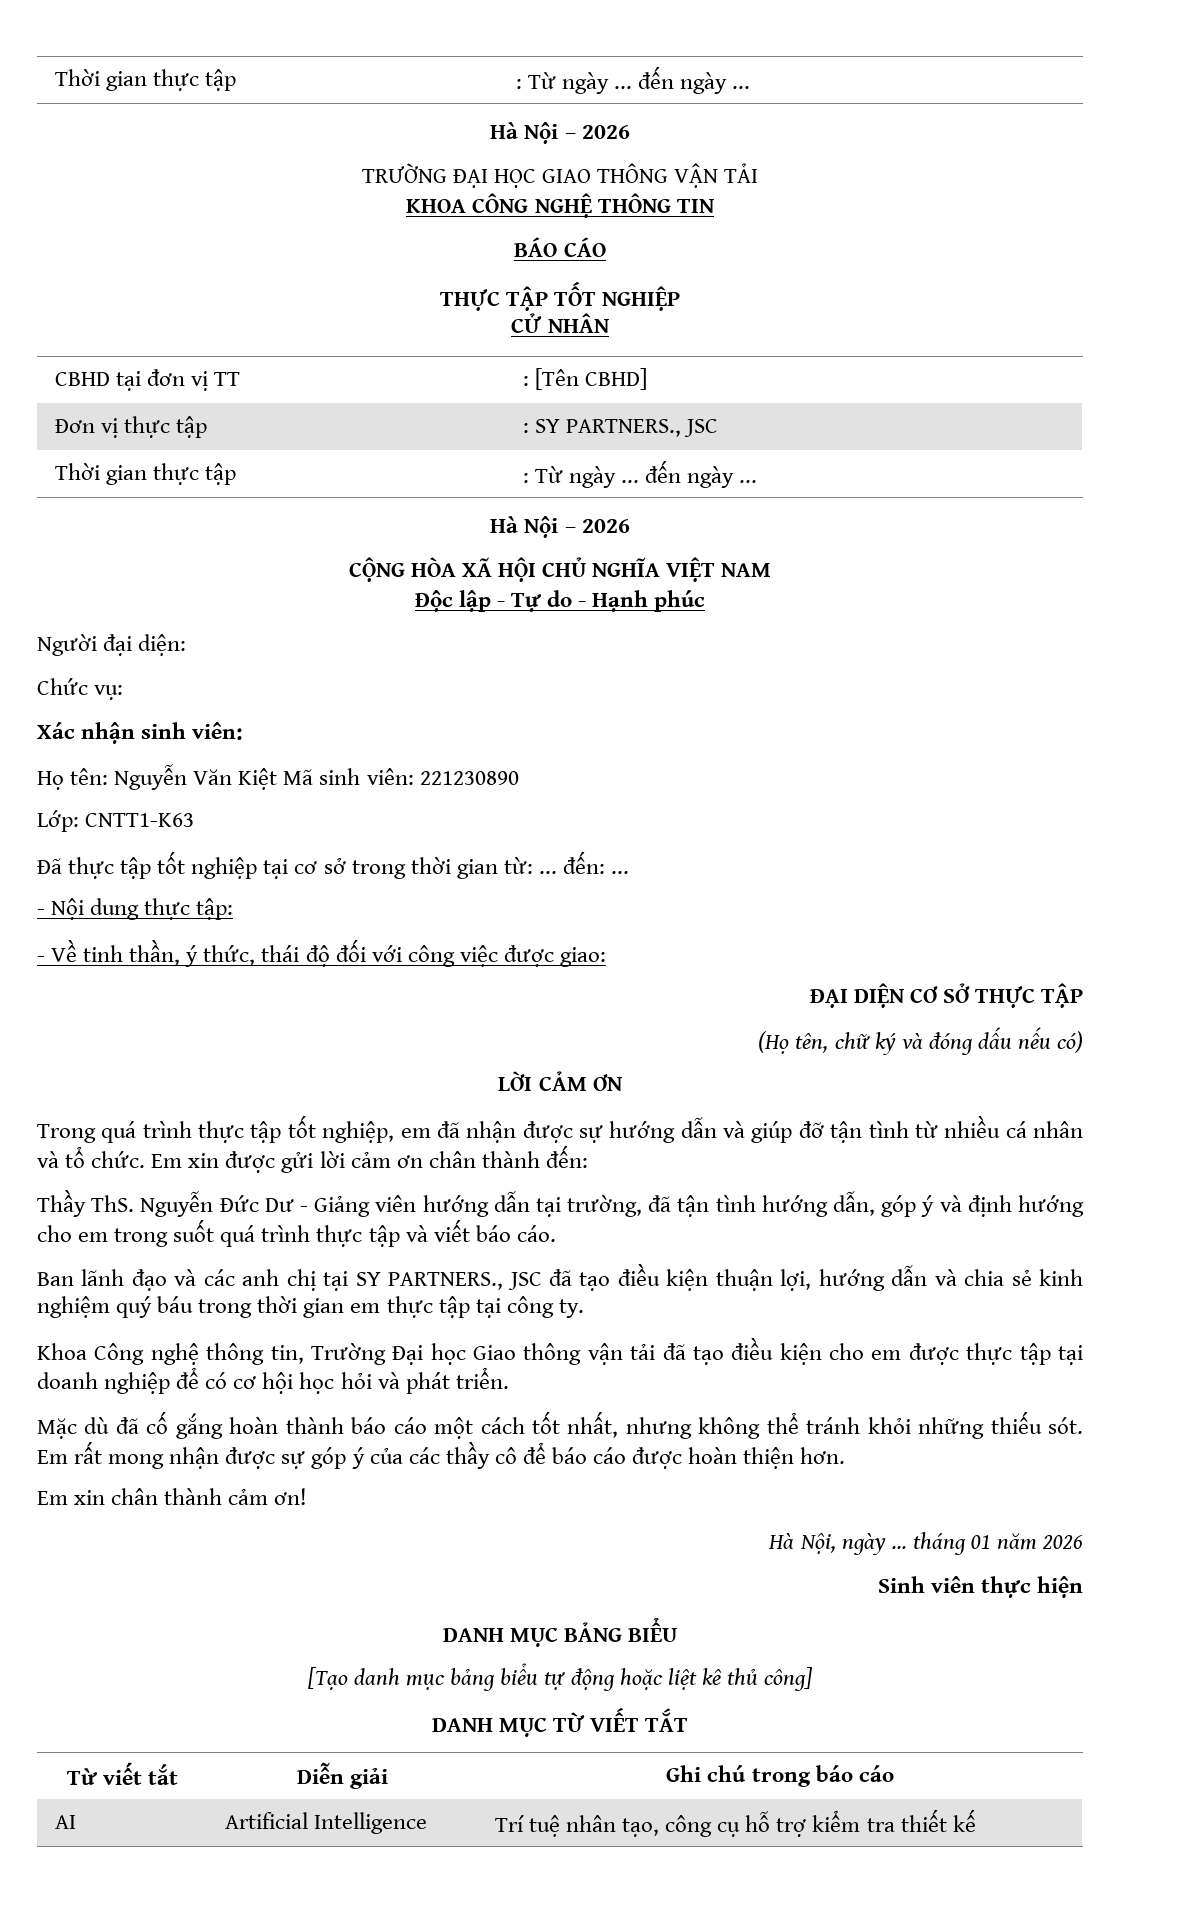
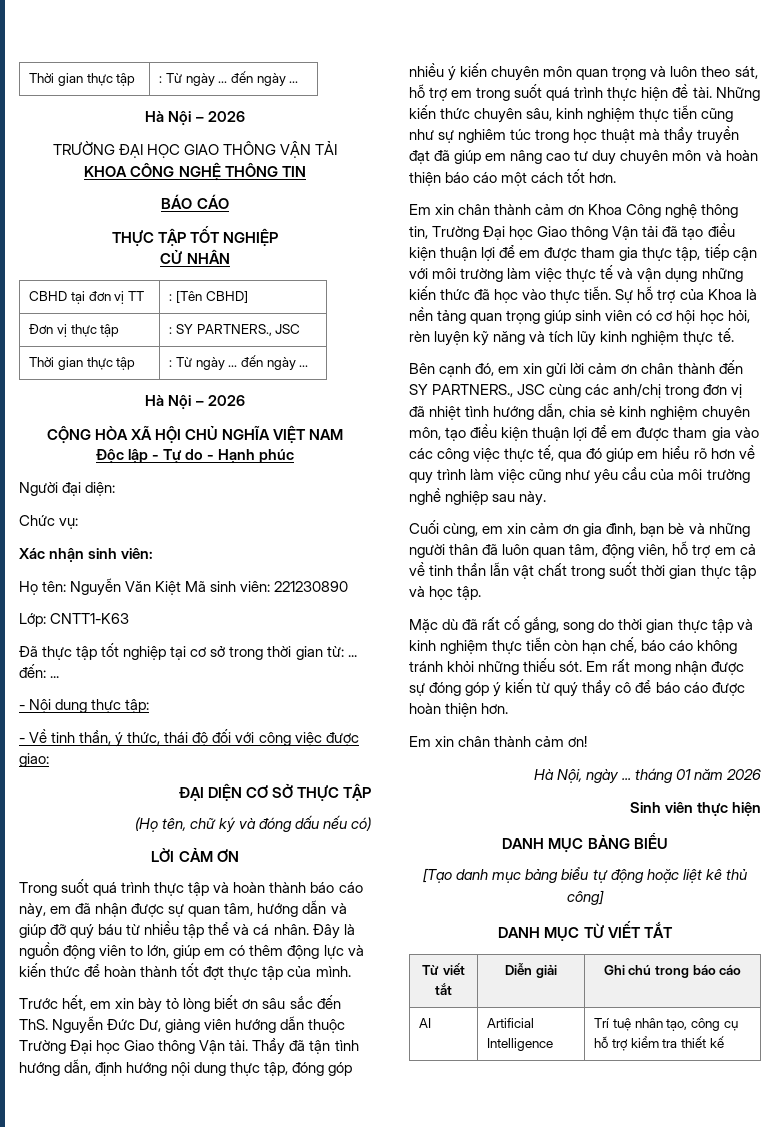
[101,1115,395,1143] quá trình thực tập tốt nghiệp, -> [61,879,363,896] [19,903,46,918] suốt quá trình thực tập và hoàn thành báo cáo này,
(604, 1134) none -> [188,903,254,917] quan tâm,
[830,1115,1084,1143] [37,1145,588,1173] [37,1189,643,1217] tận tình từ nhiều cá nhân và tổ chức. Em xin được gửi lời cảm ơn chân thành đến: // Thầy ThS. Nguyễn Đức Dư - Giảng viên hướng dẫn tại trường, -> [70,921,355,939] [19,942,364,959] [19,963,351,980] [19,995,341,1013] [19,1016,346,1034] [19,1038,286,1055] quý báu từ nhiều tập thể và cá nhân. Đây là nguồn động viên to lớn, giúp em có thêm động lực và kiến thức để hoàn thành tốt đợt thực tập của mình. // Trước hết, em xin bày tỏ lòng biết ơn sâu sắc đến ThS. Nguyễn Đức Dư, giảng viên hướng dẫn thuộc Trường Đại học Giao thông Vận tải. Thầy
[881,1195,1084,1217] [37,1225,72,1242] góp ý và định hướng cho -> [95,1062,353,1076] [409,63,758,81] [409,84,448,101] định hướng nội dung thực tập, đóng góp nhiều ý kiến chuyên môn quan trọng và luôn theo sát, hỗ trợ
[368,1219,556,1247] [37,1263,1084,1291] [37,1296,584,1318] tập và viết báo cáo. // Ban lãnh đạo và các anh chị tại SY PARTNERS., JSC đã tạo điều kiện thuận lợi, hướng dẫn và chia sẻ kinh nghiệm quý báu trong thời gian em thực tập tại công ty. // -> [641,84,760,101] [409,105,734,123] [409,126,740,144] [409,150,758,165] [409,169,617,186] [409,204,585,215] hiện đề tài. Những kiến thức chuyên sâu, kinh nghiệm thực tiễn cũng như sự nghiêm túc trong học thuật mà thầy truyền đạt đã giúp em nâng cao tư duy chuyên môn và hoàn thiện báo cáo một cách tốt hơn. // Em xin chân thành cảm ơn
[587,1343,623,1365] vận -> [612,226,639,240] Vận
[829,1343,1084,1365] [37,1367,509,1394] [37,1411,799,1439] cho em được thực tập tại doanh nghiệp để có cơ hội học hỏi và phát triển. // Mặc dù đã cố gắng hoàn thành báo cáo một cách tốt nhất, nhưng không thể -> [440,244,757,261] [409,265,743,282] [409,286,757,303] [409,307,750,324] [409,328,734,346] [409,360,743,377] [409,383,743,398] [409,403,751,421] [409,424,759,441] [409,445,755,462] [409,467,750,484] [409,488,547,506] [409,520,750,537] [409,541,756,558] [409,562,756,579] [409,586,482,600] [409,616,753,633] [409,637,738,654] thuận lợi để em được tham gia thực tập, tiếp cận với môi trường làm việc thực tế và vận dụng những kiến thức đã học vào thực tiễn. Sự hỗ trợ của Khoa là nền tảng quan trọng giúp sinh viên có cơ hội học hỏi, rèn luyện kỹ năng và tích lũy kinh nghiệm thực tế. // Bên cạnh đó, em xin gửi lời cảm ơn chân thành đến SY PARTNERS., JSC cùng các anh/chị trong đơn vị đã nhiệt tình hướng dẫn, chia sẻ kinh nghiệm chuyên môn, tạo điều kiện thuận lợi để em được tham gia vào các công việc thực tế, qua đó giúp em hiểu rõ hơn về quy trình làm việc cũng như yêu cầu của môi trường nghề nghiệp sau này. // Cuối cùng, em xin cảm ơn gia đình, bạn bè và những người thân đã luôn quan tâm, động viên, hỗ trợ em cả về tinh thần lẫn vật chất trong suốt thời gian thực tập và học tập. // Mặc dù đã rất cố gắng, song do thời gian thực tập và kinh nghiệm thực tiễn còn hạn chế, báo cáo không
[311,1447,440,1469] góp ý của các -> [429,679,579,697] đóng góp ý kiến từ quý

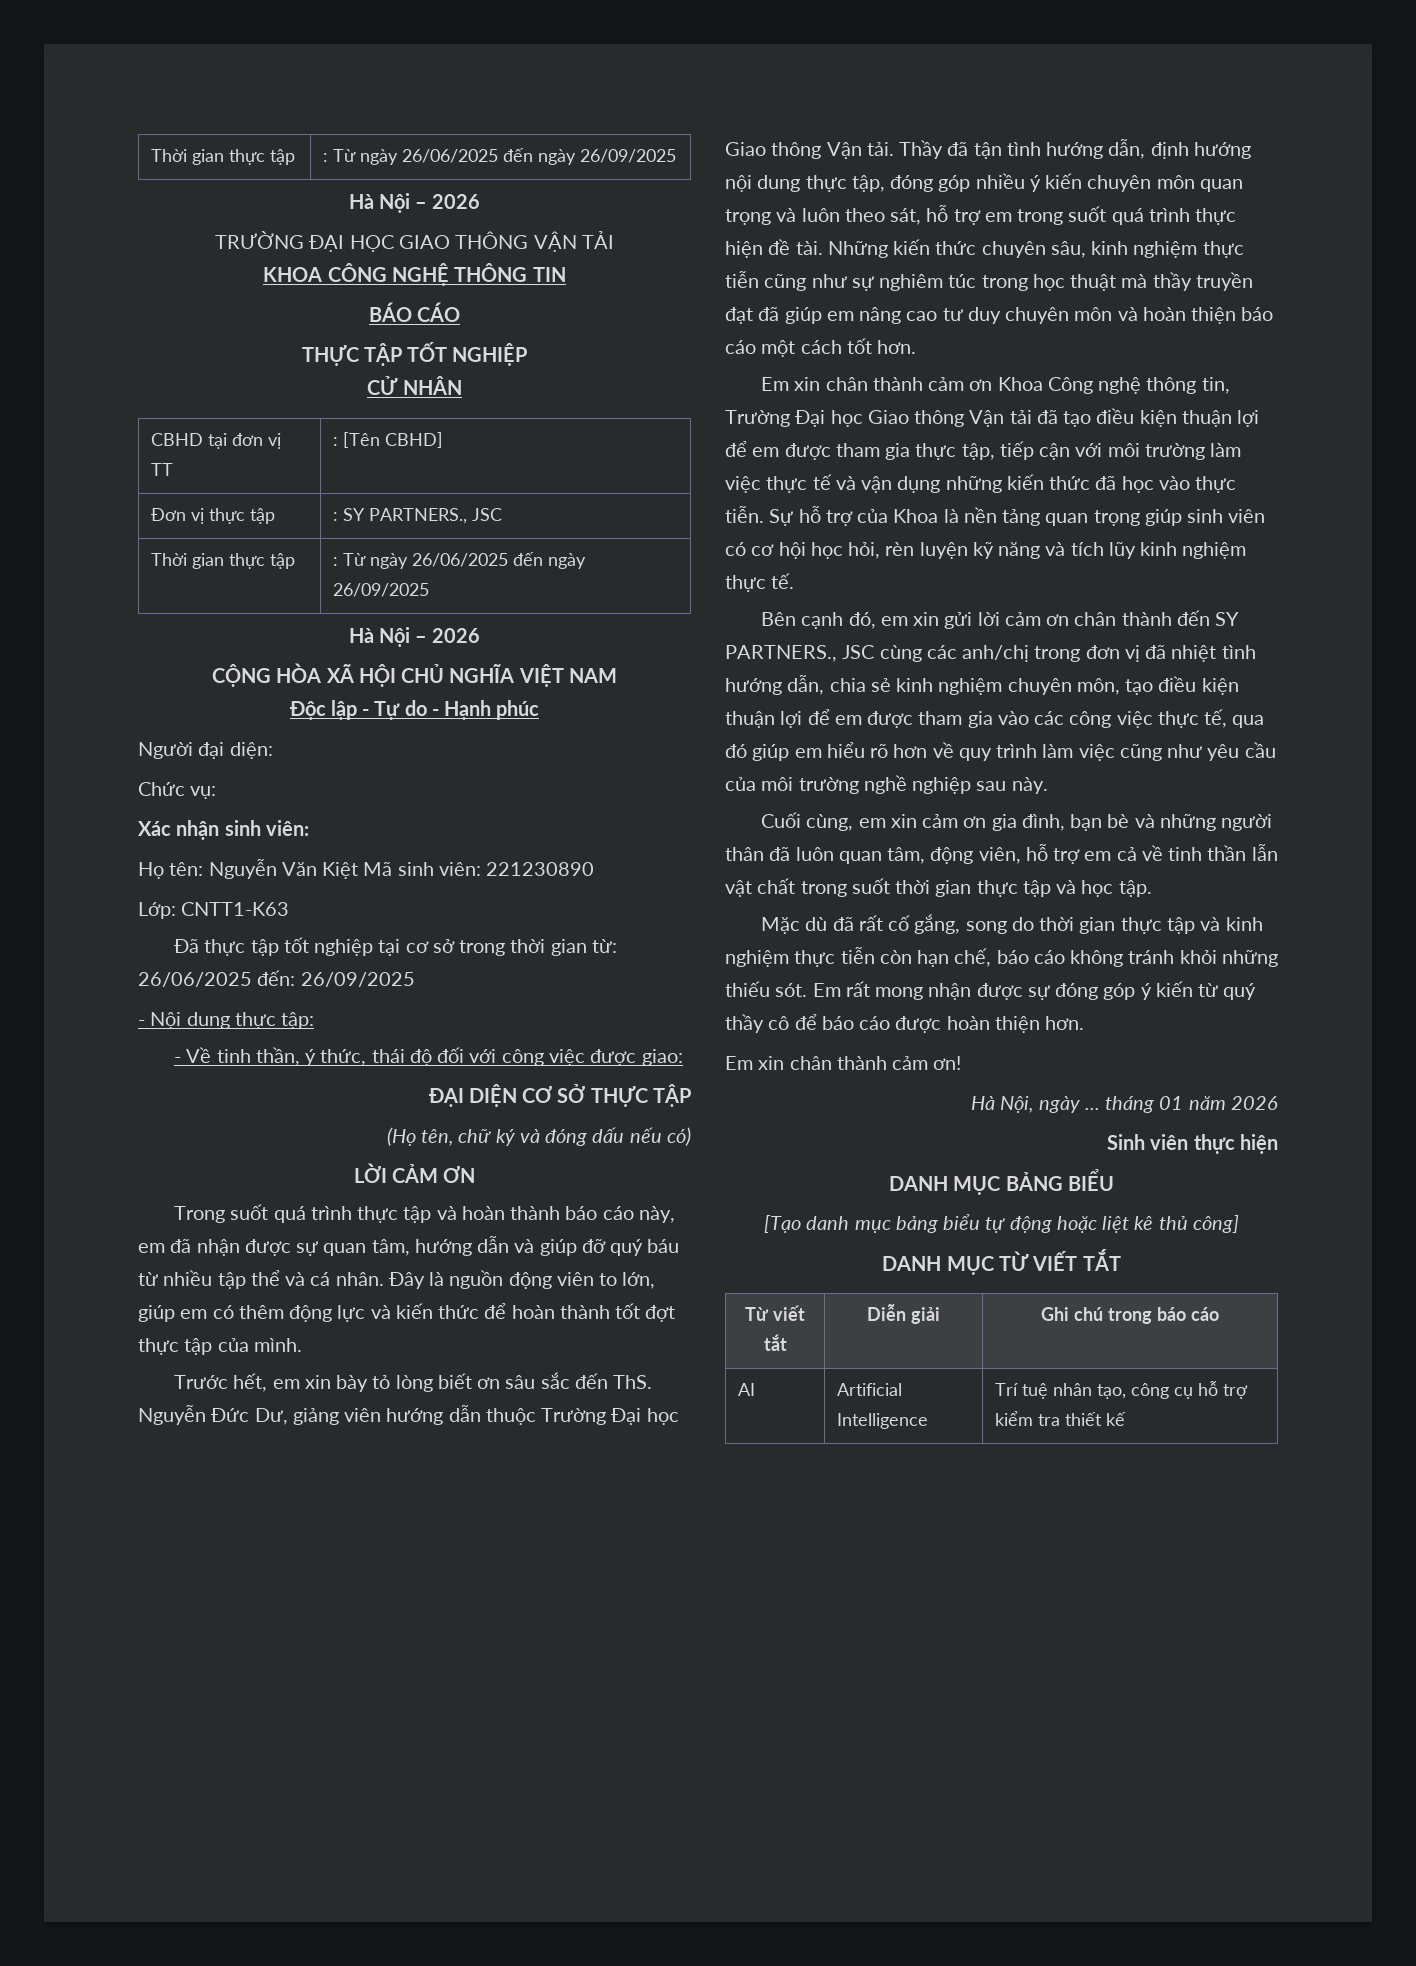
[29,73,136,86] [159,71,299,86] Thời gian thực tập | : Từ ngày ... đến ngày ... -> [151,149,296,165] [323,148,677,165] Thời gian thực tập | : Từ ngày 26/06/2025 đến ngày 26/09/2025
[228,355,309,370] ... đến ngày ... -> [412,552,587,569] [333,583,430,597] 26/06/2025 đến ngày 26/09/2025
[347,655,357,657] [19,664,60,678] ... đến: ... -> [138,970,415,987] 26/06/2025 đến: 26/09/2025

